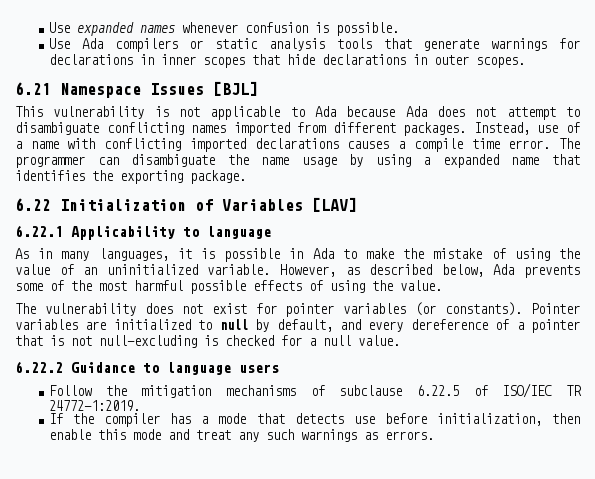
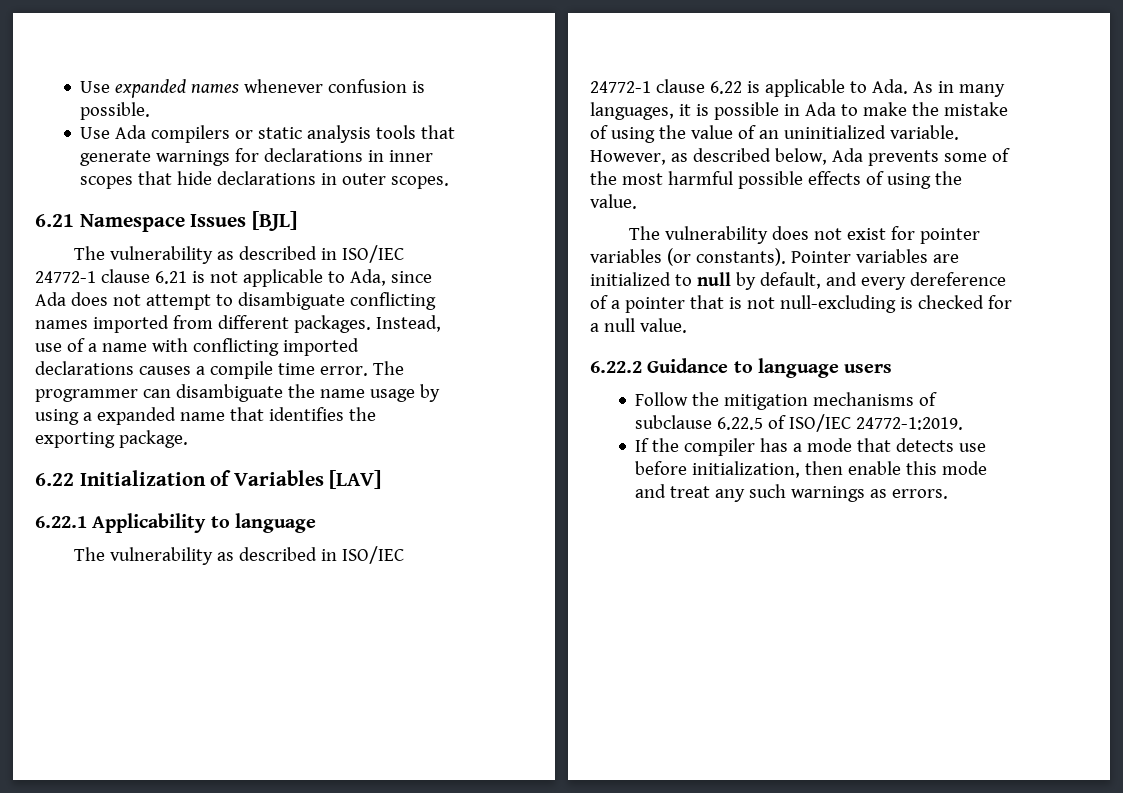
[15,106,145,119] This vulnerability -> [74,245,405,264] [35,269,187,284] The vulnerability as described in ISO/IEC 24772-1 clause 6.21
[315,106,396,117] Ada because -> [349,269,432,286] Ada, since
(271, 232) none -> [74,546,405,565] [590,79,908,97] The vulnerability as described in ISO/IEC 24772-1 clause 6.22 is applicable to Ada.
[566,385,582,396] TR -> (852, 423) none

